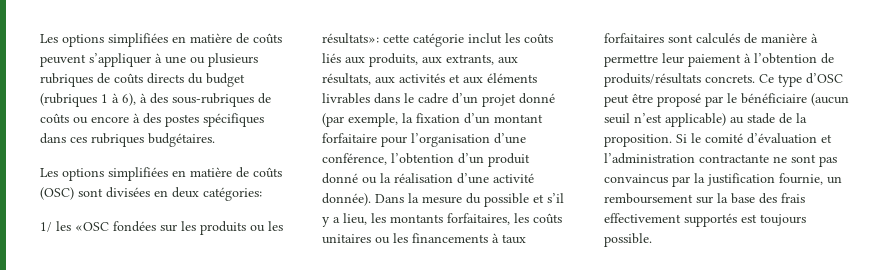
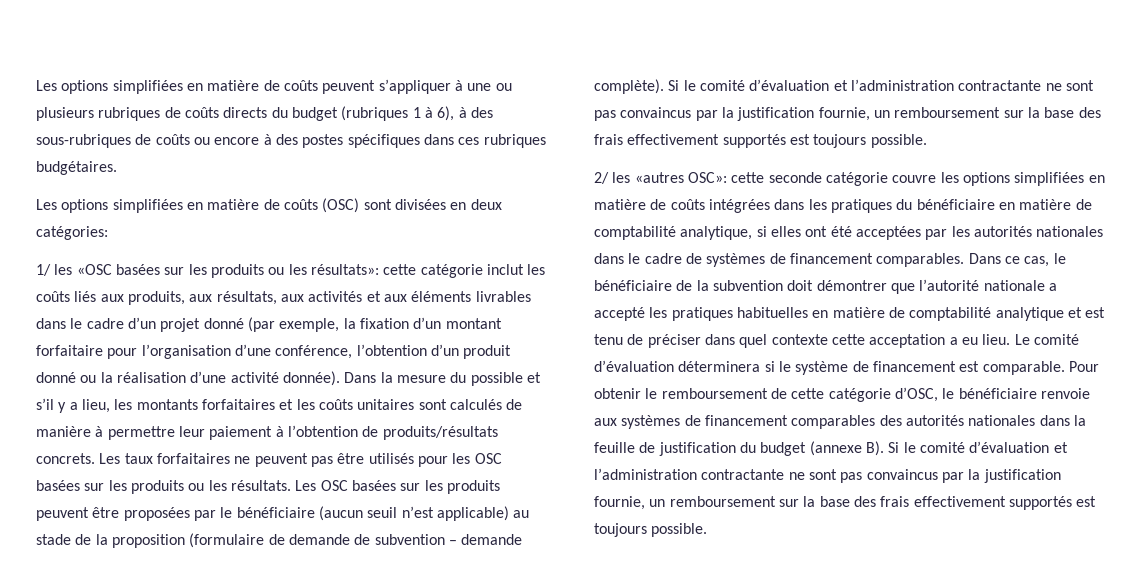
[113,221,156,232] fondées -> [115,264,160,275] basées
[446,54,518,65] extrants, aux -> (213, 298) none
[447,213,510,225] forfaitaires, -> [201,399,294,410] forfaitaires et
[375,233,526,244] [604,33,664,43] ou les financements à taux forfaitaires -> (415, 404) none
[759,73,843,87] [604,93,701,107] Ce type d’OSC peut être proposé -> [99,453,502,467] [36,480,500,494] [36,507,190,521] Les taux forfaitaires ne peuvent pas être utilisés pour les OSC basées sur les produits ou les résultats. Les OSC basées sur les produits peuvent être proposées
[604,134,672,147] proposition. -> [111,533,523,548] [594,79,664,94] proposition (formulaire de demande de subvention – demande complète).
(652, 240) none -> [594,172,1105,186] [594,199,1092,213] [594,226,1104,240] [594,253,1066,267] [594,279,1057,294] [594,307,1106,321] [594,334,1079,348] [594,360,1099,375] [594,387,1090,402] [594,415,1086,429] [594,441,1068,456] [594,468,1061,483] [594,496,1097,510] [594,523,708,537] // 2/ les «autres OSC»: cette seconde catégorie couvre les options simplifiées en matière de coûts intégrées dans les pratiques du bénéficiaire en matière de comptabilité analytique, si elles ont été acceptées par les autorités nationales dans le cadre de systèmes de financement comparables. Dans ce cas, le bénéficiaire de la subvention doit démontrer que l’autorité nationale a accepté les pratiques habituelles en matière de comptabilité analytique et est tenu de préciser dans quel contexte cette acceptation a eu lieu. Le comité d’évaluation déterminera si le système de financement est comparable. Pour obtenir le remboursement de cette catégorie d’OSC, le bénéficiaire renvoie aux systèmes de financement comparables des autorités nationales dans la feuille de justification du budget (annexe B). Si le comité d’évaluation et l’administration contractante ne sont pas convaincus par la justification fournie, un remboursement sur la base des frais effectivement supportés est toujours possible.

